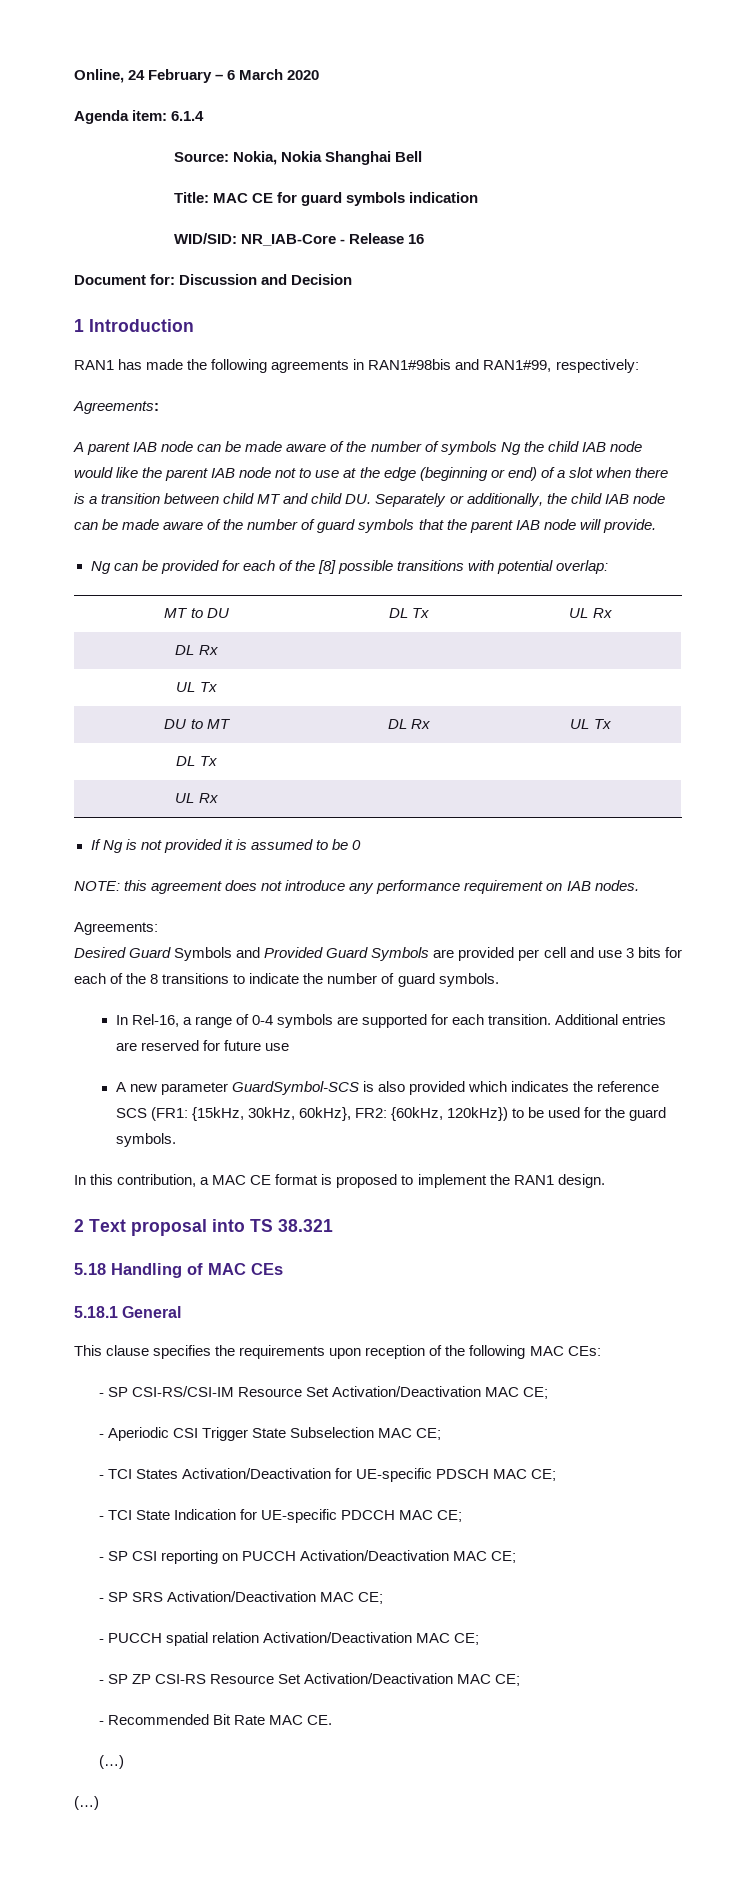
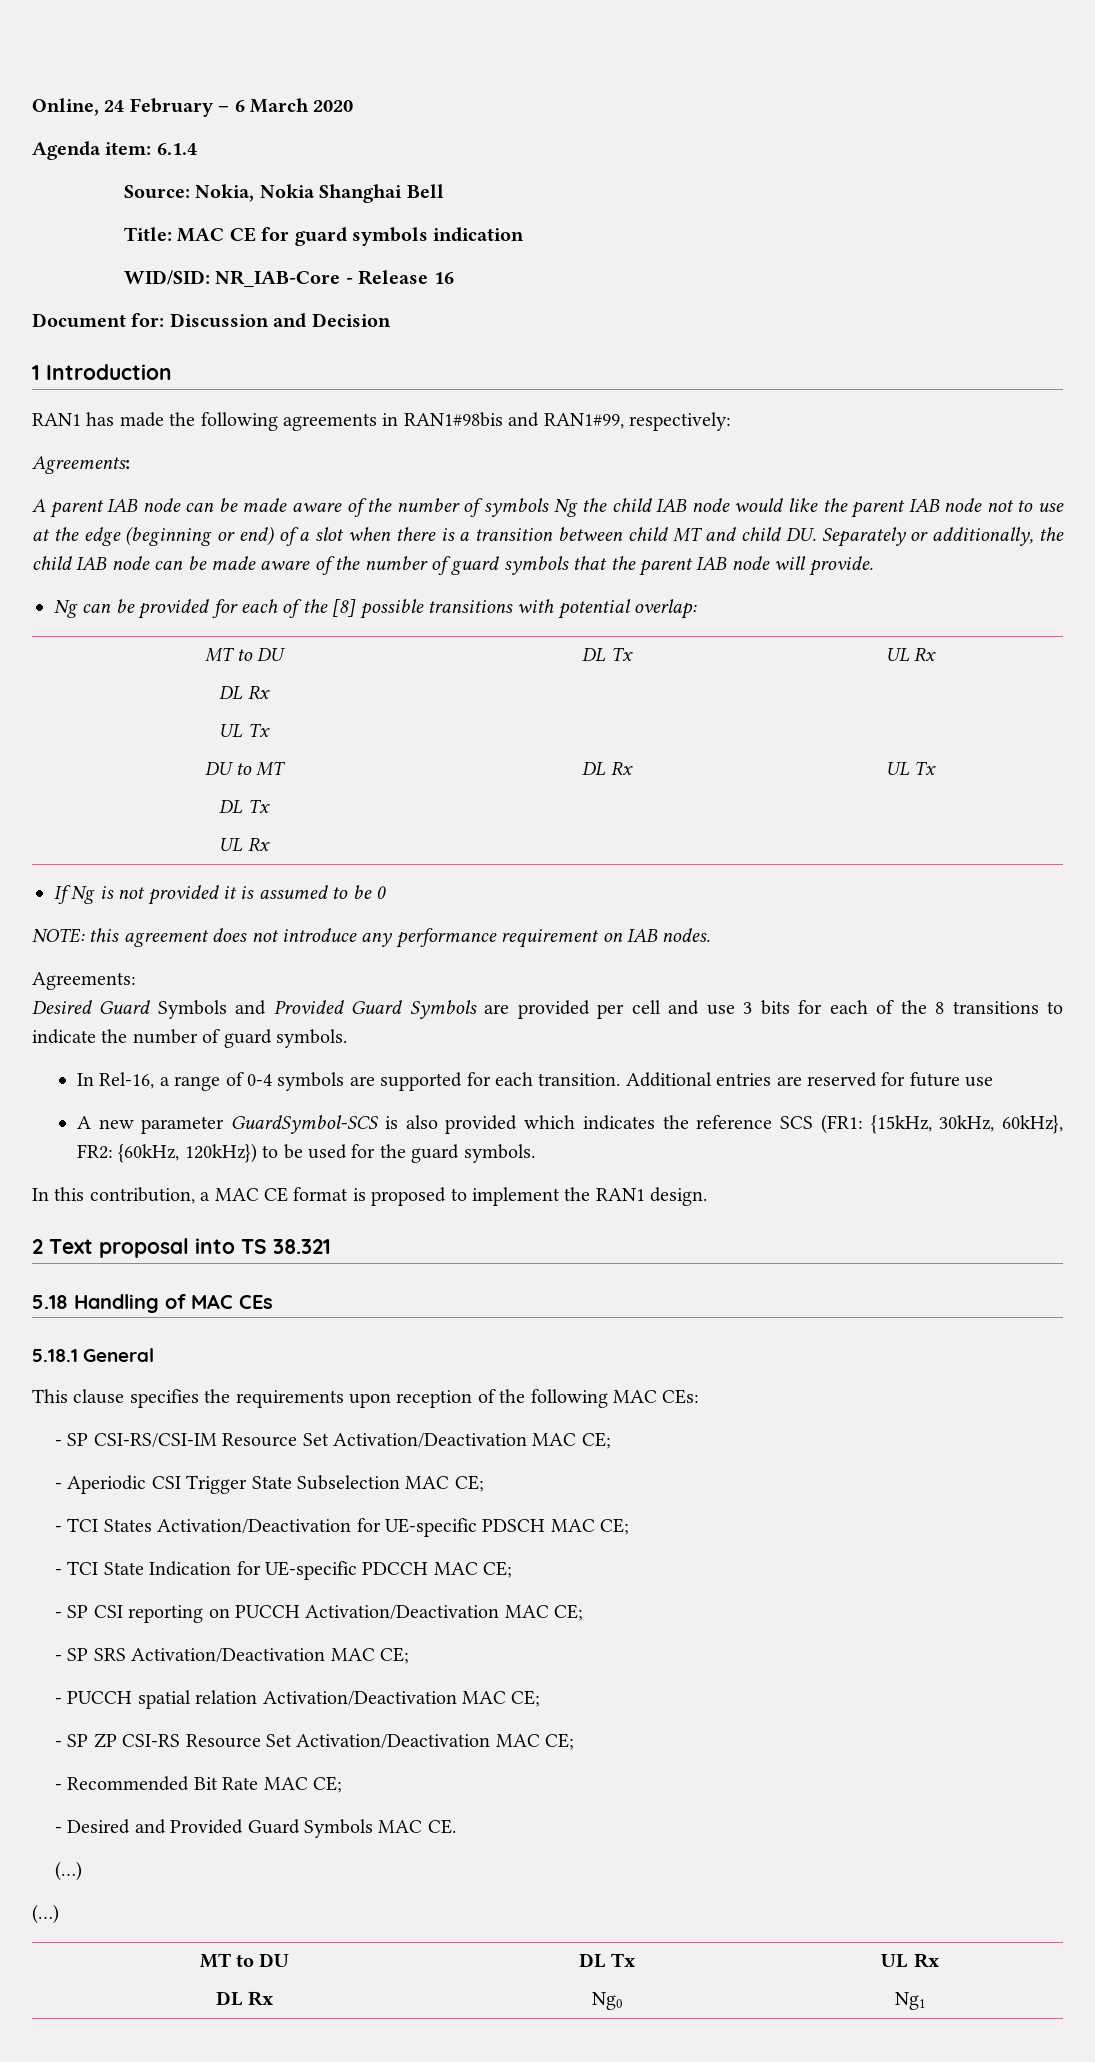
[307,1715,333,1725] [99,1755,125,1769] [74,1796,99,1810] CE. // (…) // (…) -> [313,1776,343,1793] [55,1819,456,1838] [55,1861,83,1881] [32,1904,59,1924] [199,1953,290,1968] [578,1953,637,1968] [881,1953,940,1968] [215,1991,275,2006] [591,1992,623,2010] [894,1992,926,2010] CE; // - Desired and Provided Guard Symbols MAC CE. // (…) // (…) // MT to DU | DL Tx | UL Rx // DL Rx | Ng0 | Ng1

